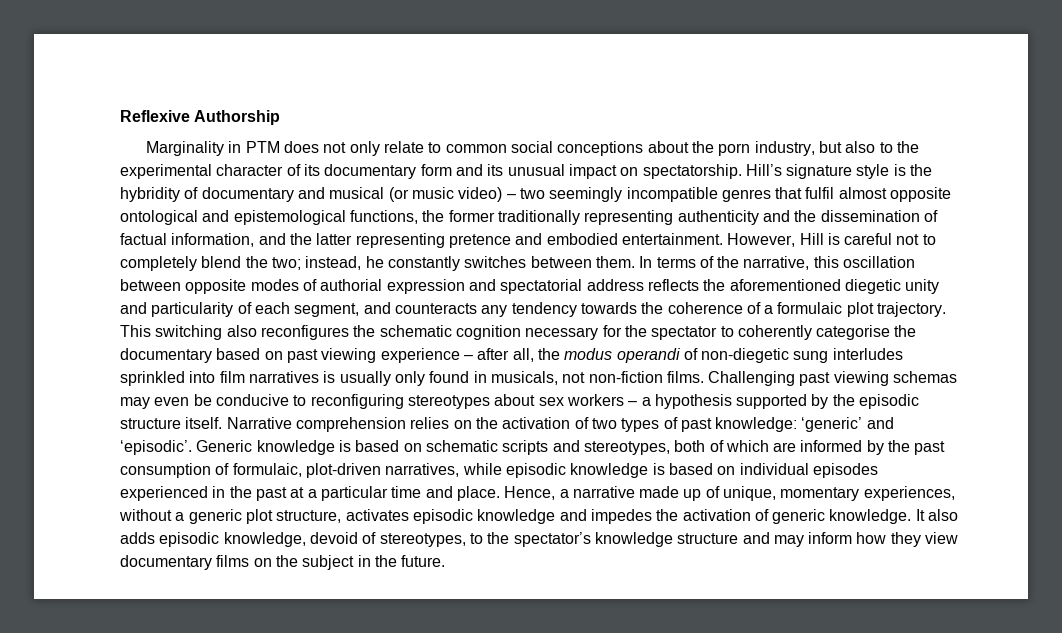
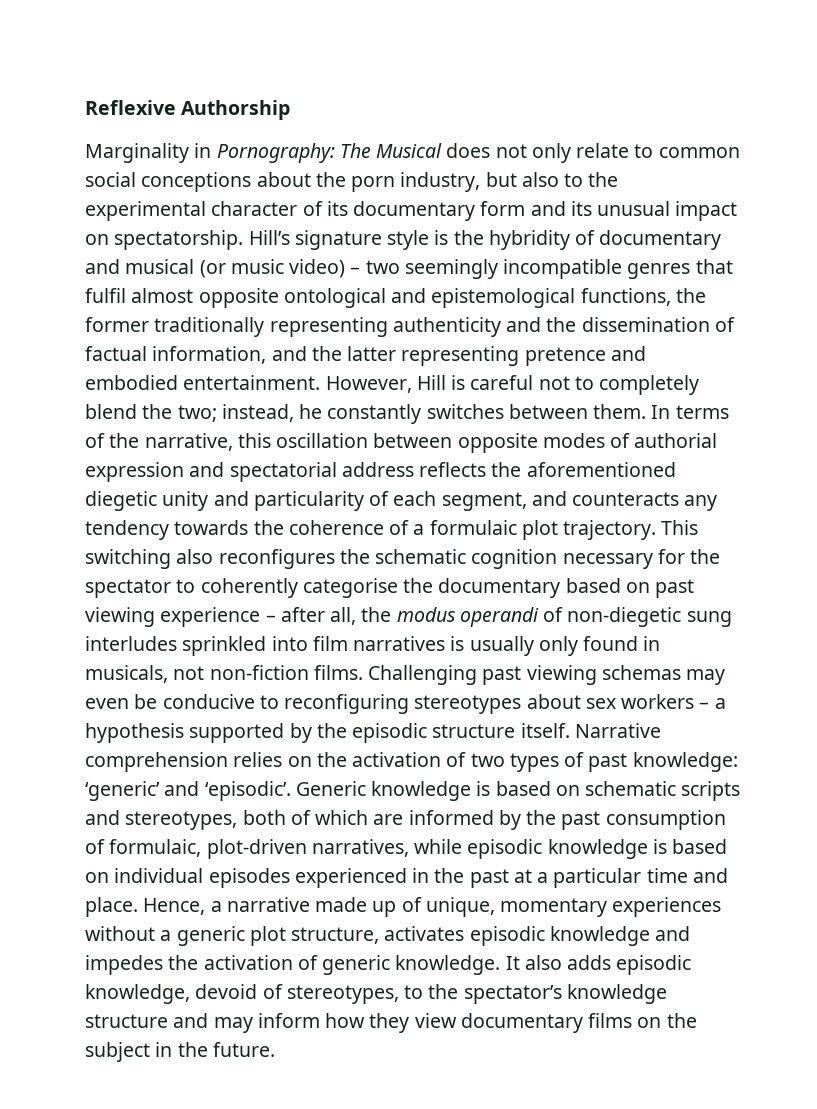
[245,141,280,153] PTM -> [216,143,443,163] Pornography: The Musical
[863,486,955,501] experiences, -> [612,897,722,917] experiences

